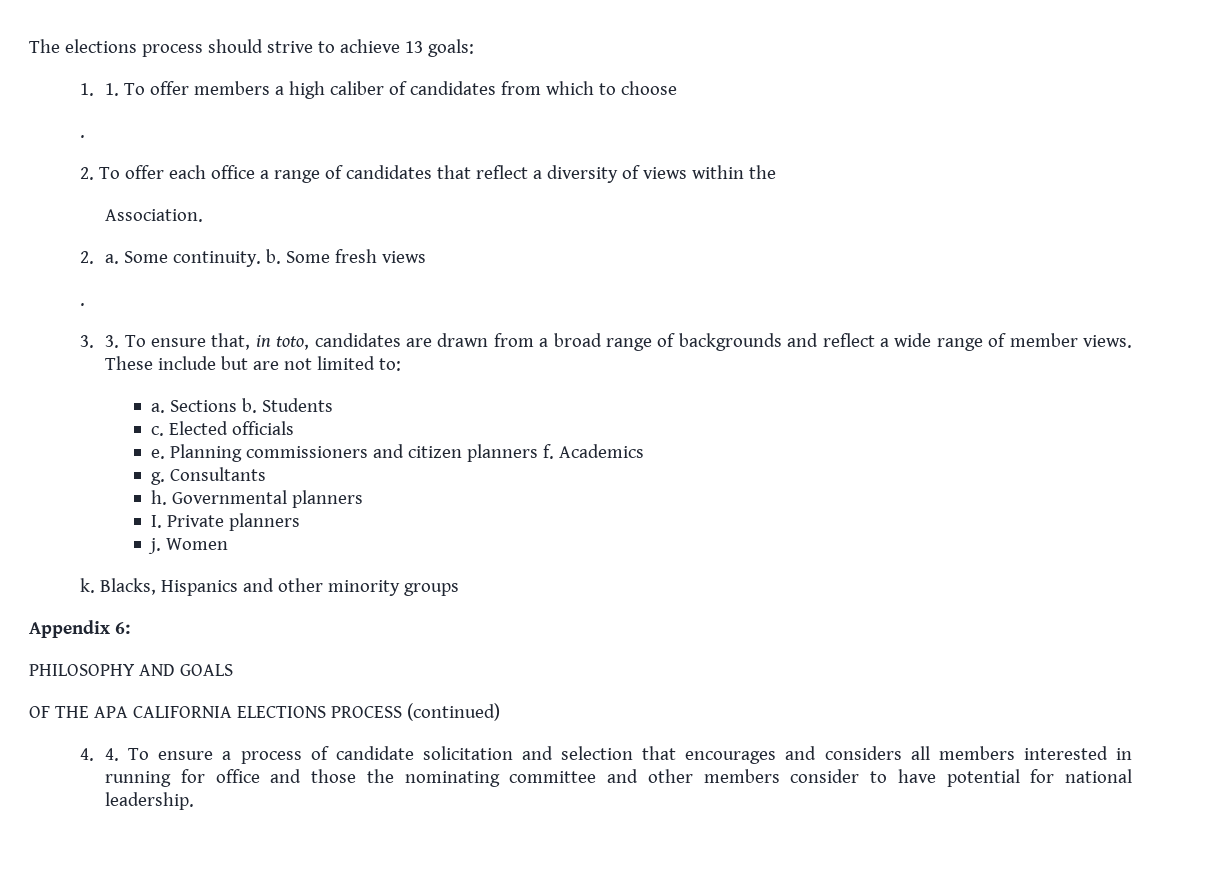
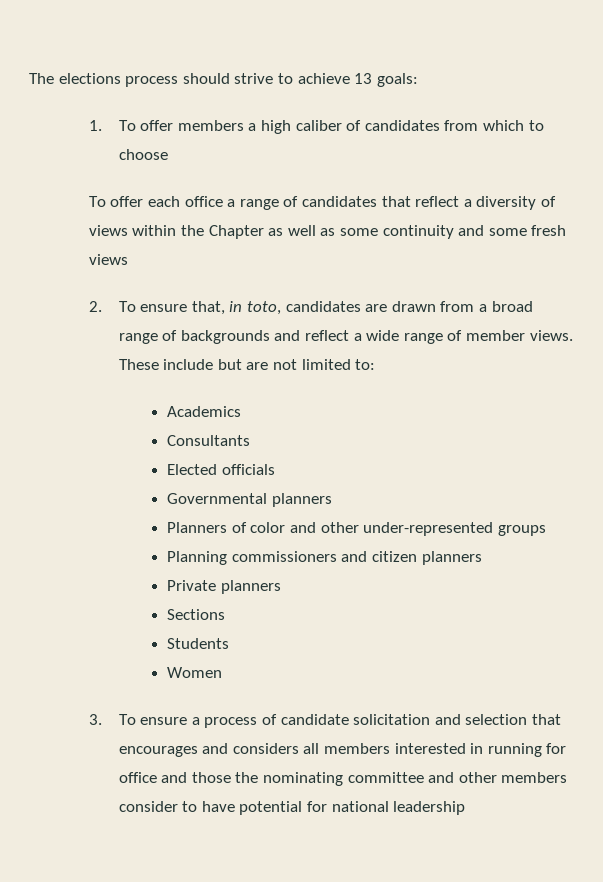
[105,83,120,96] 1. -> (102, 125) none
[79,135,85,138] [79,167,94,180] . // 2. -> (168, 154) none
[105,209,204,222] [79,249,331,267] // Association. // 2. a. Some continuity. b. Some -> [208,225,527,239] Chapter as well as some continuity and some
[79,303,85,306] [79,335,120,348] . // 3. 3. -> [88,301,102,312] 2.
[150,398,333,413] [150,421,294,436] [150,449,165,459] a. Sections b. Students // c. Elected officials // e. -> [167,406,242,417] [167,435,251,446] [167,464,275,475] [167,493,332,507] [167,522,546,536] Academics // Consultants // Elected officials // Governmental planners // Planners of color and other under-represented groups //
[542,444,644,459] [150,467,266,485] [150,490,363,508] [150,515,162,528] f. Academics // g. Consultants // h. Governmental planners // I. -> (482, 558) //
[147,538,161,554] j. -> [167,609,226,620] [167,638,230,649] Sections // Students //
[79,578,459,596] [29,620,130,638] [29,664,233,676] [29,703,500,721] [79,748,120,761] k. Blacks, Hispanics and other minority groups // Appendix 6: // PHILOSOPHY AND GOALS // OF THE APA CALIFORNIA ELECTIONS PROCESS (continued) // 4. 4. -> [88,714,102,725] 3.
[105,792,195,810] leadership. -> [393,801,466,815] leadership

